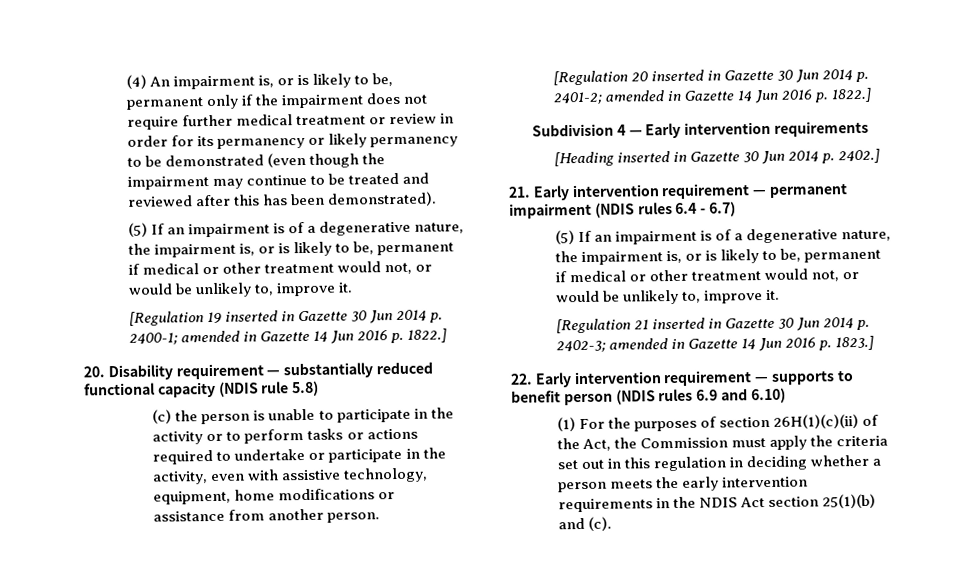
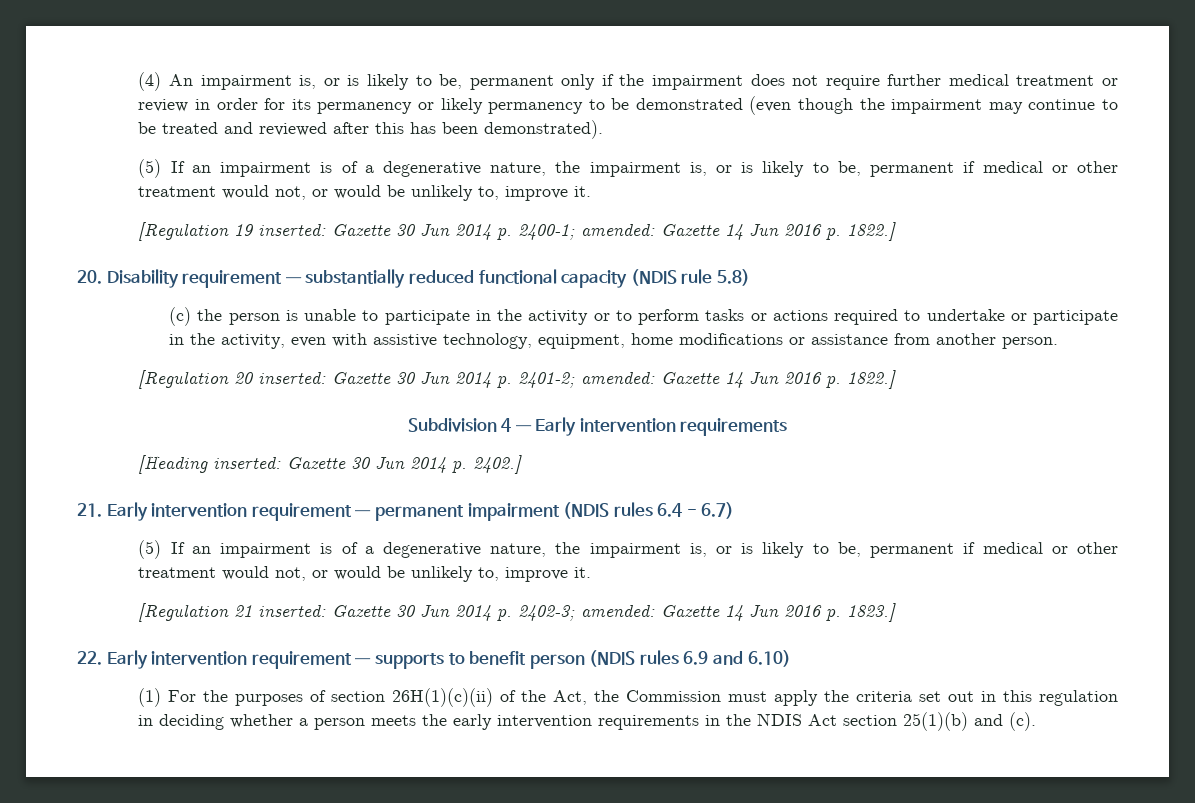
[224,310,295,322] inserted in -> [258,223,327,236] inserted:
[180,330,257,343] amended in -> [581,223,656,236] amended:
[650,69,721,82] inserted in -> [258,371,327,384] inserted:
[604,90,681,102] amended in -> [581,371,656,384] amended:
[616,151,687,163] inserted in -> [213,456,282,469] inserted:
[651,317,722,330] inserted in -> [258,604,327,617] inserted:
[608,338,685,350] amended in -> [581,604,656,617] amended:

